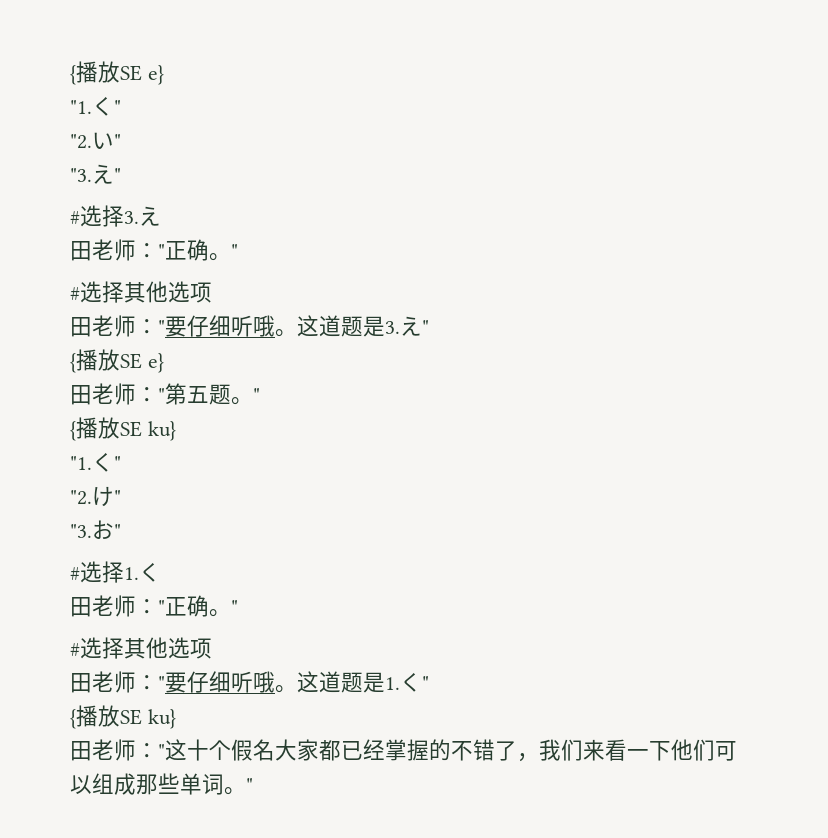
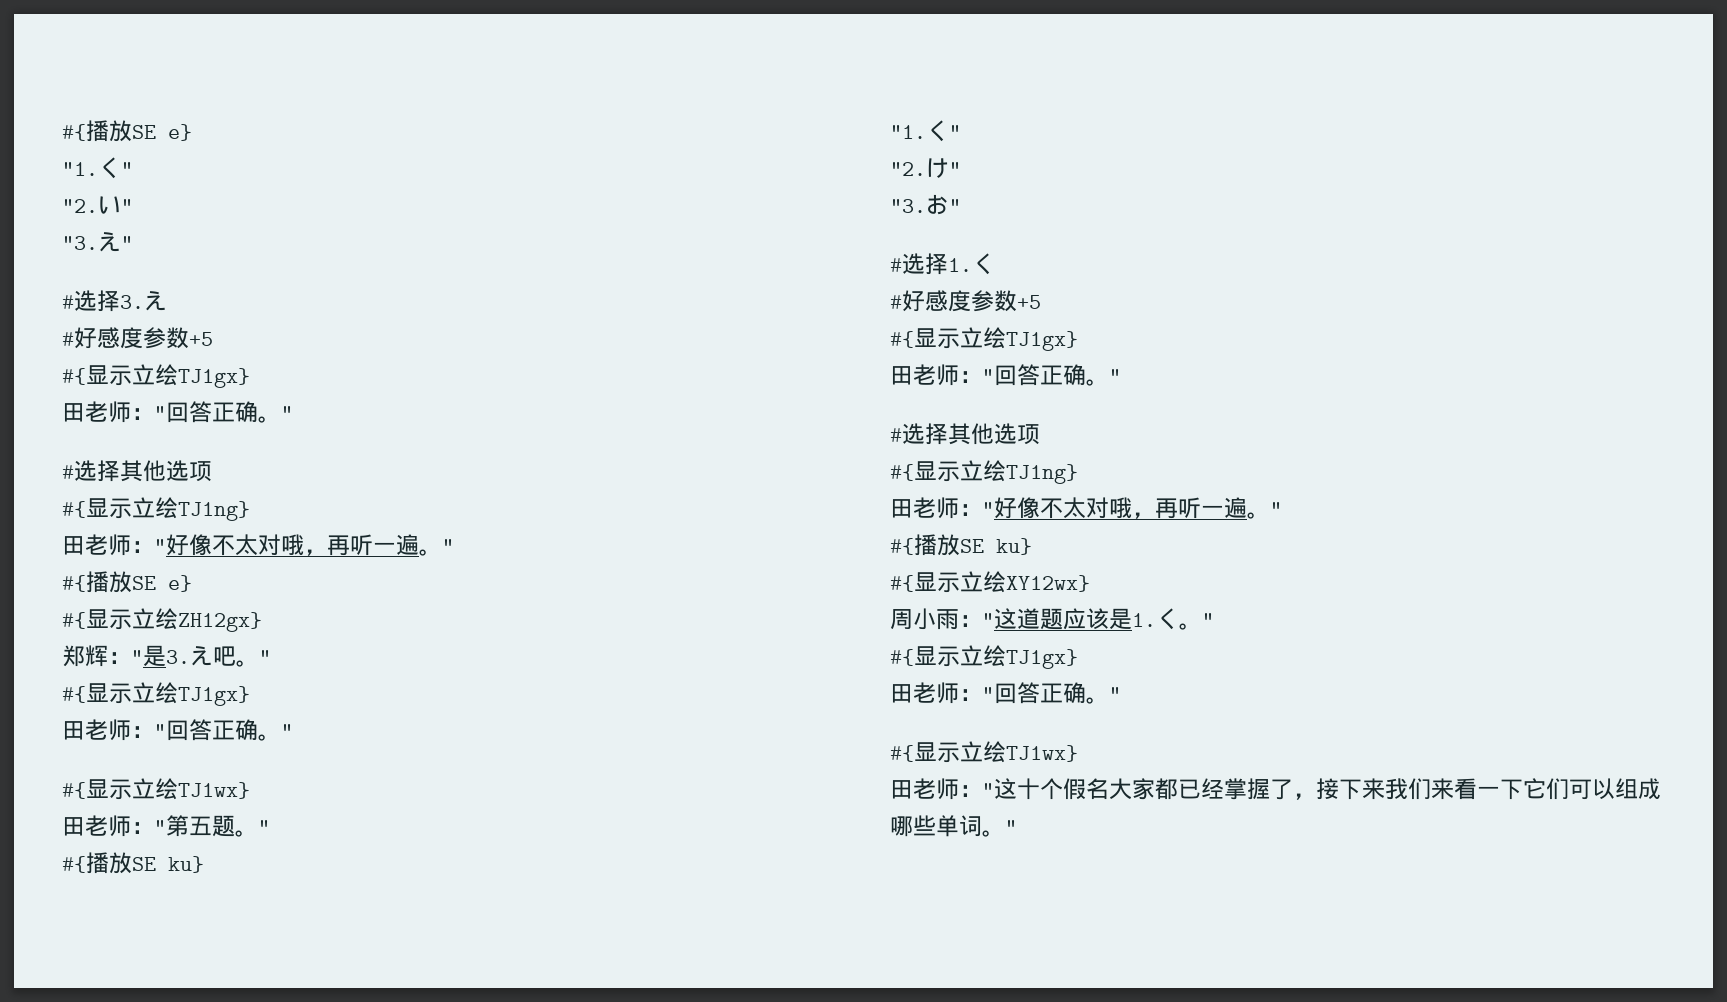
[70,65,76,85] { -> [62,124,86,141] #{
[70,239,238,261] [70,281,212,303] [70,315,429,337] [70,349,164,373] // 田老师："正确。" // #选择其他选项 // 田老师："要仔细听哦。这道题是3.え" // {播放SE e} -> [62,327,213,349] [62,364,250,388] [62,401,293,423] [62,460,212,482] [62,497,250,521] [62,534,454,556] [62,571,192,593] [62,608,262,632] [62,645,271,667] [62,682,250,706] [62,719,293,741] [62,778,250,800] // #好感度参数+5 // #{显示立绘TJ1gx} // 田老师："回答正确。" // #选择其他选项 // #{显示立绘TJ1ng} // 田老师："好像不太对哦，再听一遍。" // #{播放SE e} // #{显示立绘ZH12gx} // 郑辉："是3.え吧。" // #{显示立绘TJ1gx} // 田老师："回答正确。" // #{显示立绘TJ1wx}
[70,421,76,441] { -> [62,856,86,873] #{
[70,595,238,617] [70,637,212,659] [70,671,429,693] [70,705,176,729] // 田老师："正确。" // #选择其他选项 // 田老师："要仔细听哦。这道题是1.く" // {播放SE ku} -> [890,290,1041,312] [890,327,1078,351] [890,364,1121,386] [890,423,1040,445] [890,460,1078,484] [890,497,1282,519] [890,534,1032,556] [890,571,1090,593] [890,608,1214,630] [890,645,1078,669] [890,682,1121,704] [890,741,1078,763] // #好感度参数+5 // #{显示立绘TJ1gx} // 田老师："回答正确。" // #选择其他选项 // #{显示立绘TJ1ng} // 田老师："好像不太对哦，再听一遍。" // #{播放SE ku} // #{显示立绘XY12wx} // 周小雨："这道题应该是1.く。" // #{显示立绘TJ1gx} // 田老师："回答正确。" // #{显示立绘TJ1wx}
[429,739,539,762] 的不错了， -> [1270,778,1385,800] 了，接下来
[671,739,693,761] 他 -> [1523,778,1546,799] 它
[136,774,158,795] 那 -> [890,816,913,837] 哪

